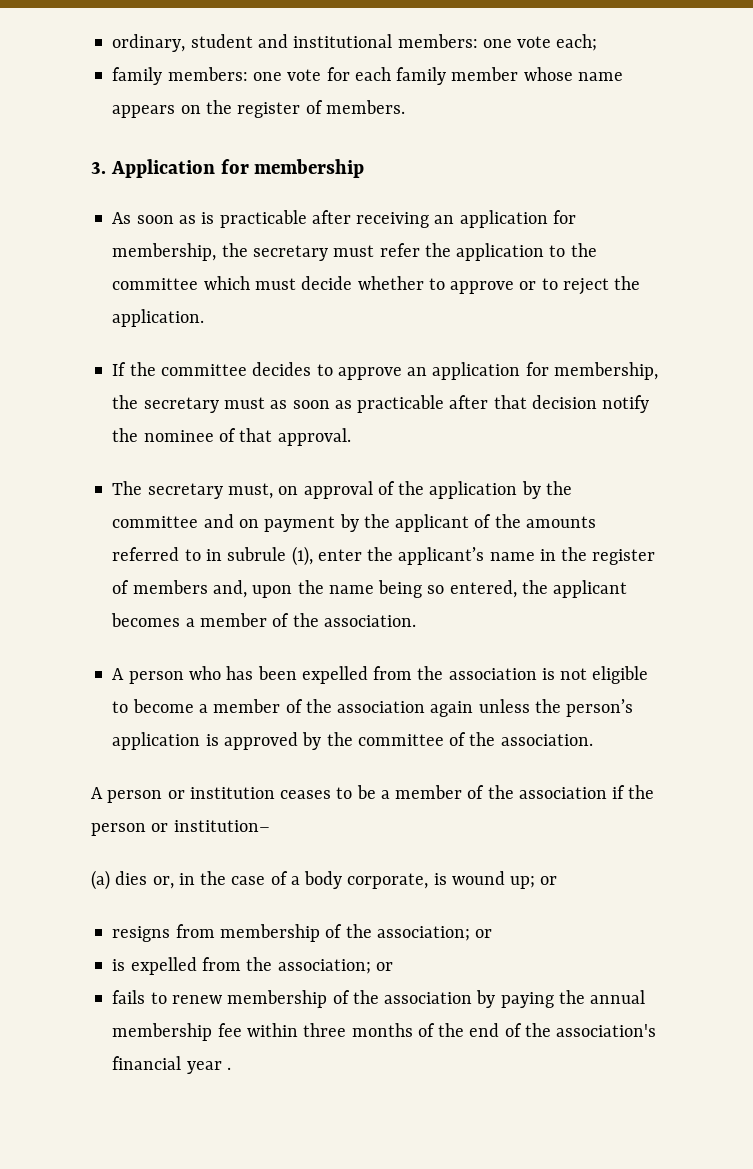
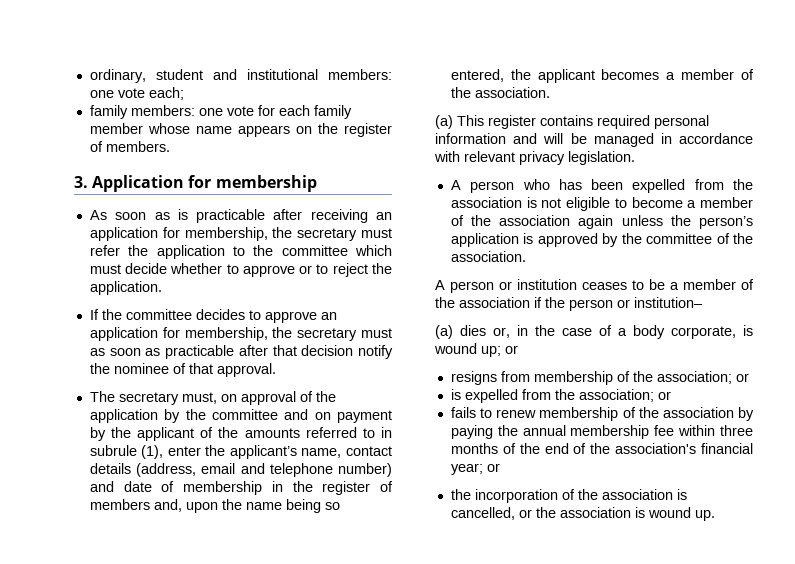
[489,552,535,561] name -> [301,446,392,458] [89,463,392,477] [89,481,263,495] name, contact details (address, email and telephone number) and date of membership
(416, 621) none -> [435,115,709,129] [435,133,753,147] [434,151,635,165] // (a) This register contains required personal information and will be managed in accordance with relevant privacy legislation.
[186,1061,231,1074] year . -> [450,463,500,475] [450,489,687,503] [450,507,715,521] year; or // the incorporation of the association is cancelled, or the association is wound up.

